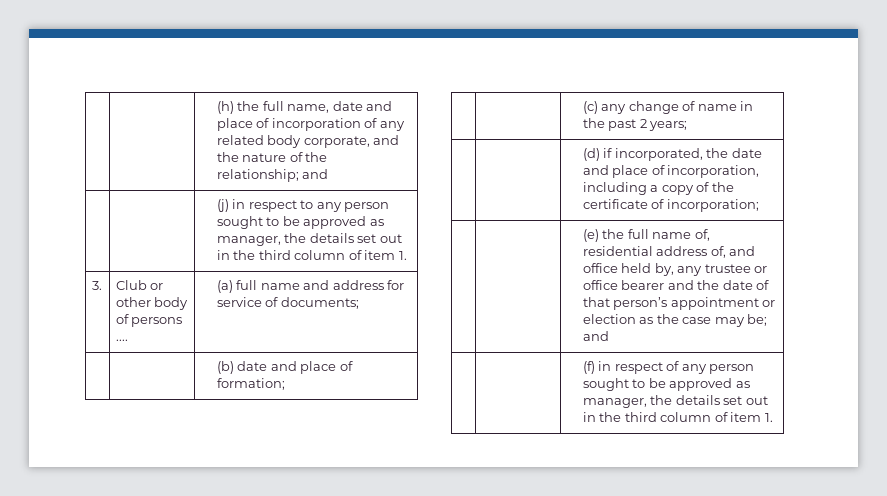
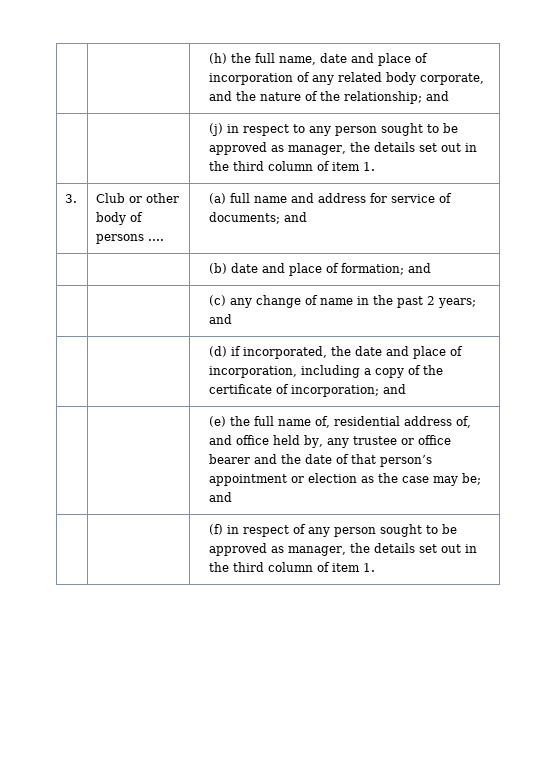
(359, 303) none -> [283,212,307,222] and
(285, 384) none -> [407,263,431,273] and
(688, 126) none -> [208,314,232,324] and
(759, 205) none -> [382,384,406,394] and

